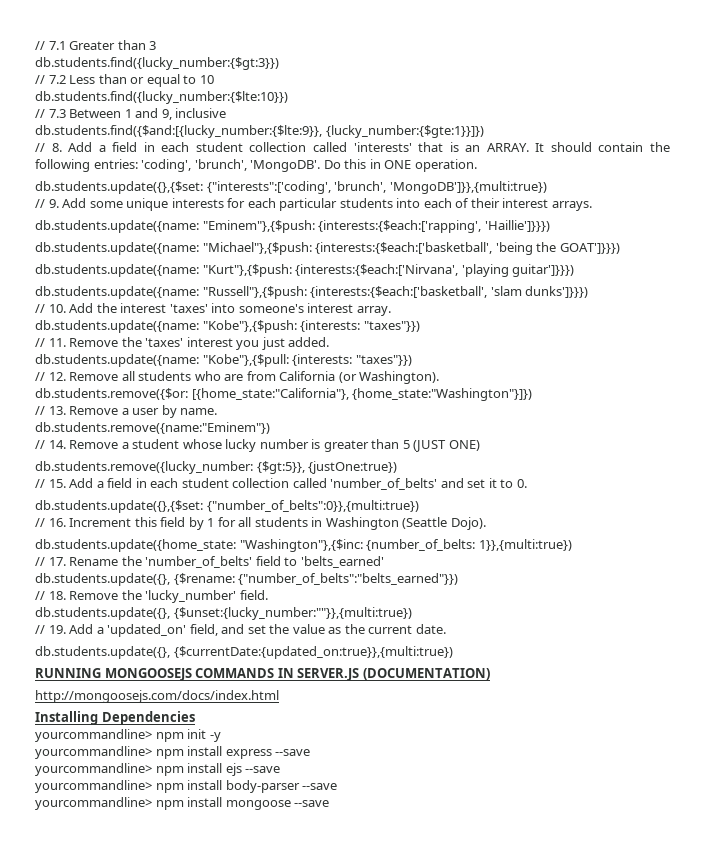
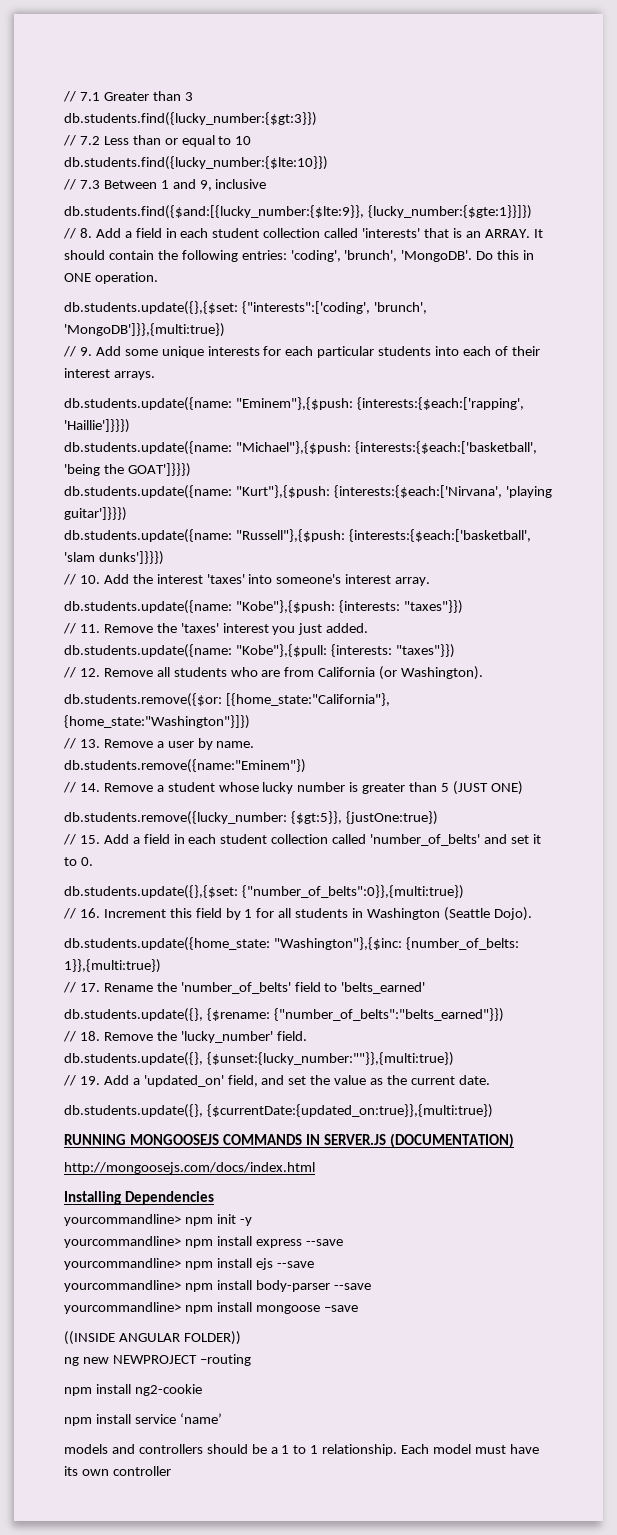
[294,800,330,807] --save -> [323,1305,358,1312] [64,1331,241,1345] [64,1354,251,1366] [64,1384,202,1396] [64,1413,222,1426] [64,1444,539,1456] [64,1466,171,1476] –save // ((INSIDE ANGULAR FOLDER)) // ng new NEWPROJECT –routing // npm install ng2-cookie // npm install service ‘name’ // models and controllers should be a 1 to 1 relationship. Each model must have its own controller

